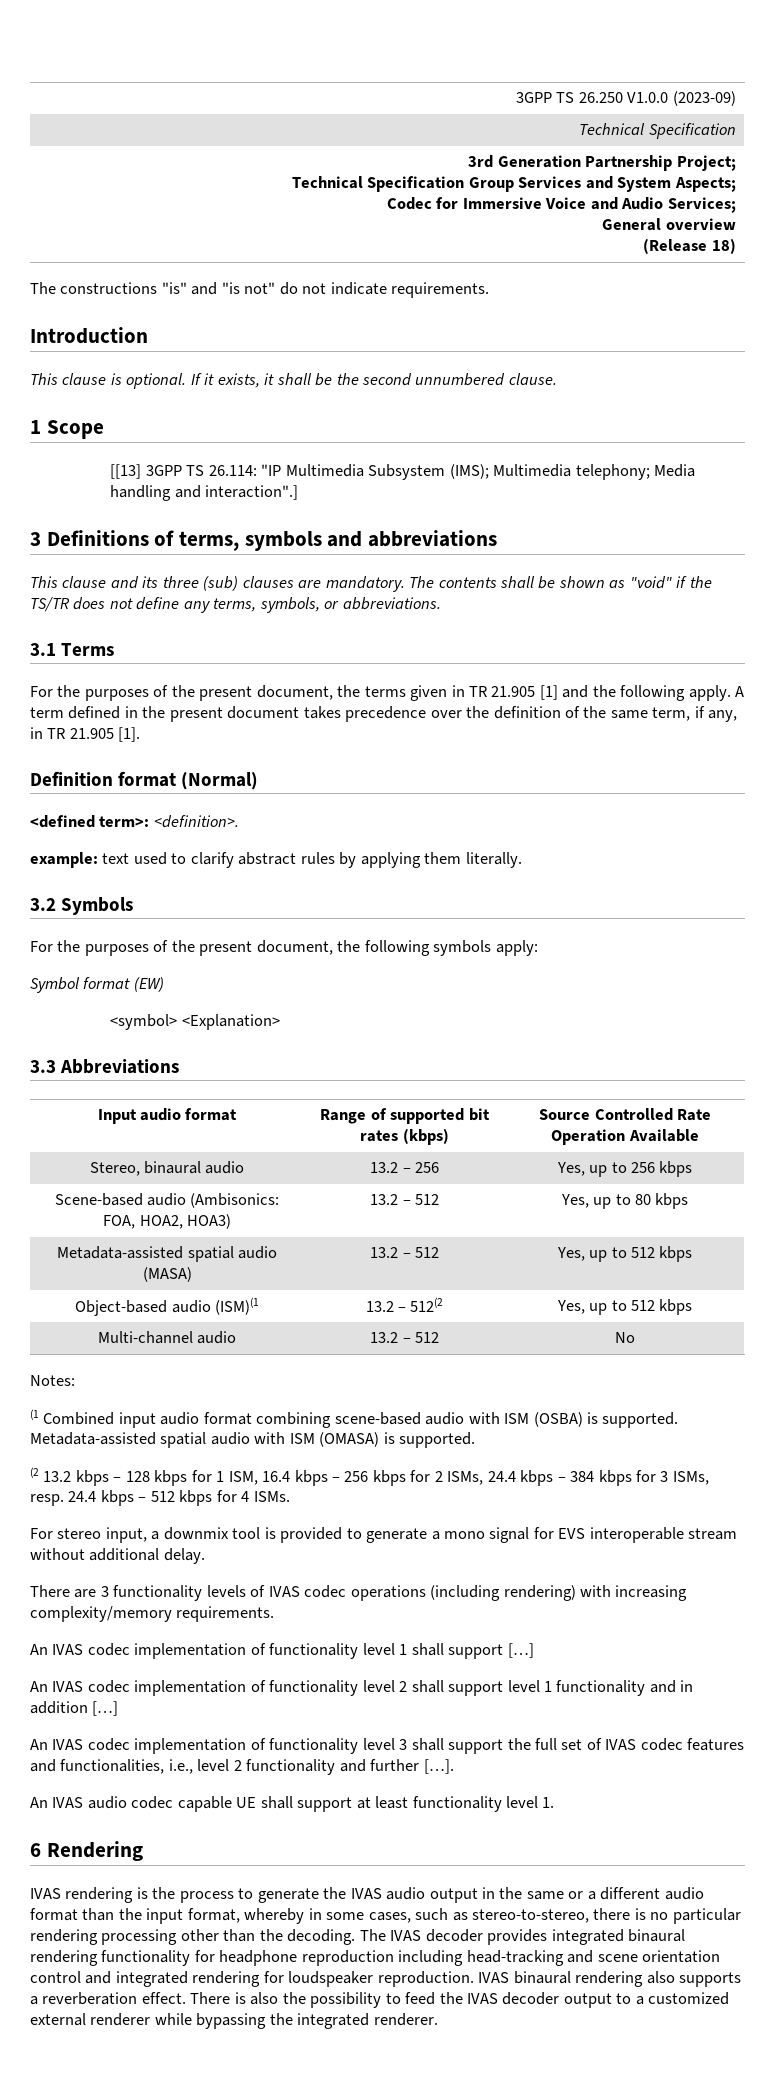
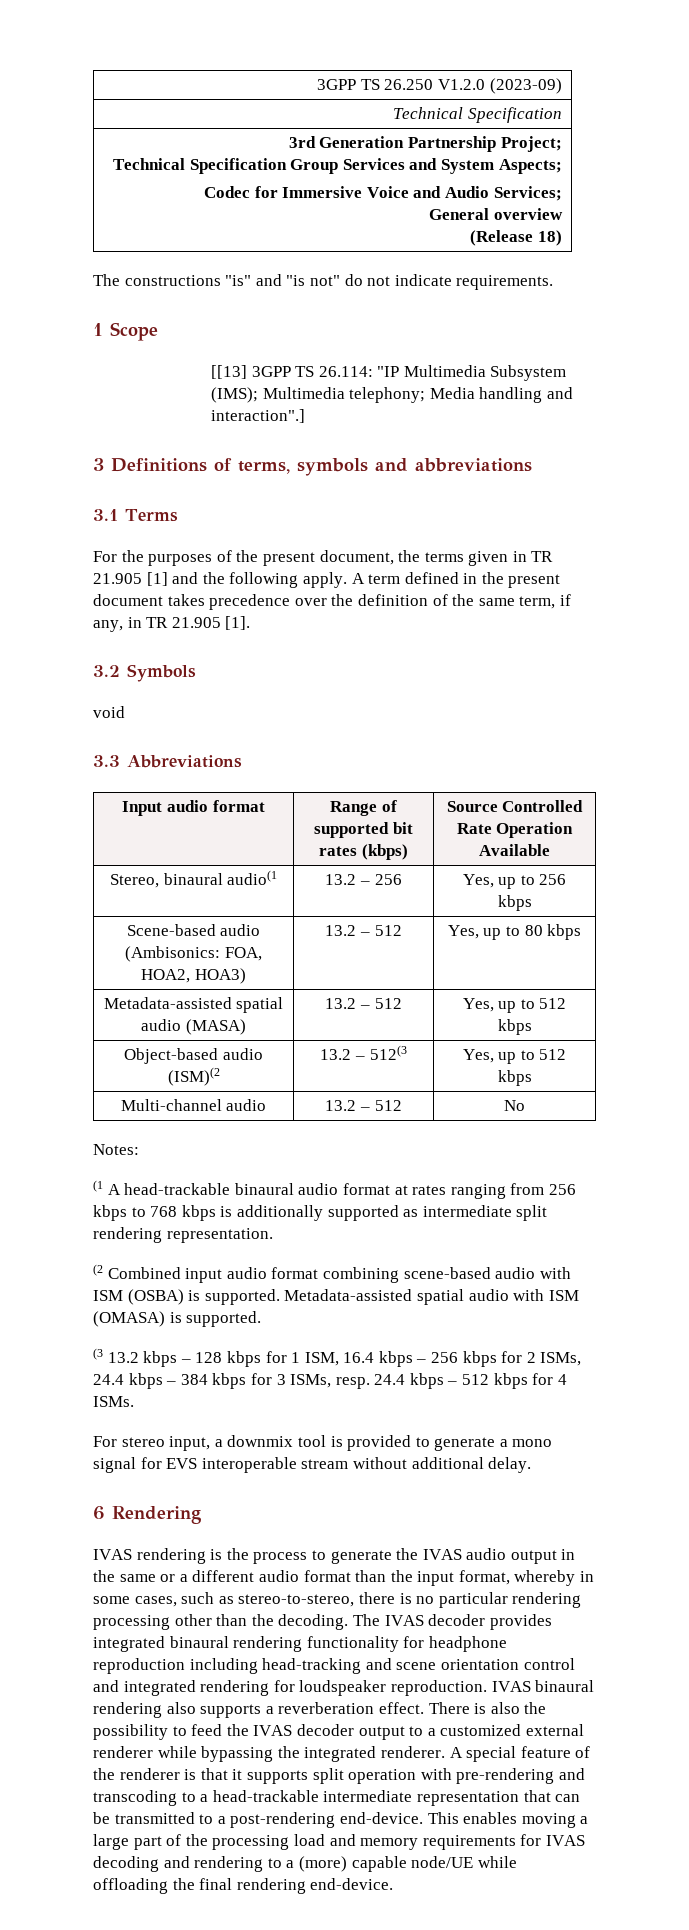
[627,92,669,103] V1.0.0 -> [438,79,486,90] V1.2.0
[30,327,148,344] [30,373,557,389] // Introduction // This clause is optional. If it exists, it shall be the second unnumbered clause. -> (554, 282) none
[30,576,712,592] [30,597,441,613] // This clause and its three (sub) clauses are mandatory. The contents shall be shown as "void" if the TS/TR does not define any terms, symbols, or abbreviations. -> (532, 465) none
[30,771,259,790] [30,815,239,828] [30,852,522,868] [30,897,134,915] [30,940,538,956] [30,977,164,993] [110,1014,280,1030] Definition format (Normal) // <defined term>: <definition>. // example: text used to clarify abstract rules by applying them literally. // 3.2 Symbols // For the purposes of the present document, the following symbols apply: // Symbol format (EW) // <symbol> <Explanation> -> [93,664,196,682] [93,706,125,718] 3.2 Symbols // void
[205,1161,245,1174] audio -> [227,870,278,885] audio(1
[214,1297,259,1315] [365,1297,444,1312] (ISM)(1 | 13.2 – 512(2 -> [167,1067,220,1086] [320,1045,407,1060] (ISM)(2 | 13.2 – 512(3
(39, 1414) none -> [107,1183,576,1199] [93,1205,548,1221] [93,1227,273,1243] [93,1264,103,1276] A head-trackable binaural audio format at rates ranging from 256 kbps to 768 kbps is additionally supported as intermediate split rendering representation. // (2
[30,1467,39,1478] (2 -> [93,1348,103,1360] (3
[30,1585,688,1601] [30,1606,275,1622] [30,1643,534,1659] [30,1680,694,1696] [30,1701,119,1716] [30,1738,745,1754] [30,1759,454,1775] [30,1796,555,1812] // There are 3 functionality levels of IVAS codec operations (including rendering) with increasing complexity/memory requirements. // An IVAS codec implementation of functionality level 1 shall support […] // An IVAS codec implementation of functionality level 2 shall support level 1 functionality and in addition […] // An IVAS codec implementation of functionality level 3 shall support the full set of IVAS codec features and functionalities, i.e., level 2 functionality and further […]. // An IVAS audio codec capable UE shall support at least functionality level 1. -> (532, 1465) none
(438, 2019) none -> [449,1746,591,1762] [93,1768,585,1784] [93,1790,581,1806] [93,1812,589,1828] [93,1834,585,1850] [93,1856,517,1872] [93,1878,394,1894] A special feature of the renderer is that it supports split operation with pre-rendering and transcoding to a head-trackable intermediate representation that can be transmitted to a post-rendering end-device. This enables moving a large part of the processing load and memory requirements for IVAS decoding and rendering to a (more) capable node/UE while offloading the final rendering end-device.

